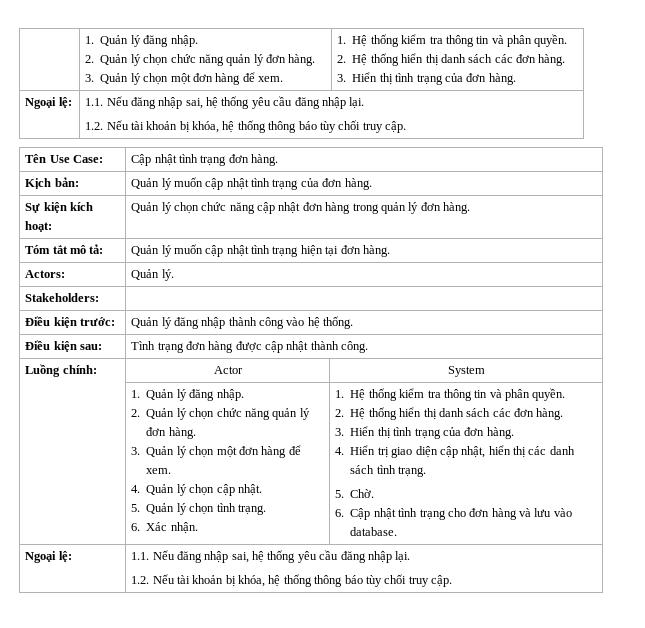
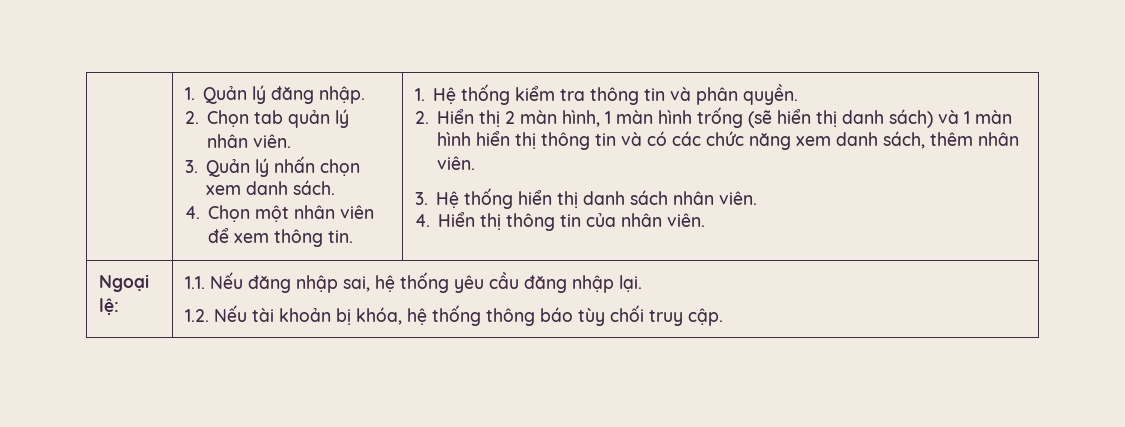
[85,35,198,47] [85,54,316,66] [85,72,284,85] | 1. Quản lý đăng nhập. // 2. Quản lý chọn chức năng quản lý đơn hàng. // 3. Quản lý chọn một đơn hàng để xem. -> [184,85,366,104] [184,109,350,128] [207,134,292,148] [184,156,361,177] [206,180,336,195] [184,205,375,222] [208,228,354,247] | 1. Quản lý đăng nhập. // 2. Chọn tab quản lý nhân viên. // 3. Quản lý nhấn chọn xem danh sách. // 4. Chọn một nhân viên để xem thông tin.
[352,53,566,66] [337,72,516,85] Hệ thống hiển thị danh sách các đơn hàng. // 3. Hiển thị tình trạng của đơn hàng. -> [437,107,1013,128] [437,131,1020,150] [437,156,476,170] [414,188,758,209] [414,212,706,231] Hiển thị 2 màn hình, 1 màn hình trống (sẽ hiển thị danh sách) và 1 màn hình hiển thị thông tin và có các chức năng xem danh sách, thêm nhân viên. // 3. Hệ thống hiển thị danh sách nhân viên. // 4. Hiển thị thông tin của nhân viên.
[25,154,103,163] [131,154,279,166] [25,177,79,189] [131,177,372,190] [25,202,93,213] [25,221,53,232] [131,202,471,214] [25,244,104,254] [131,244,390,257] [25,270,66,278] [131,269,174,281] [25,293,100,302] [25,316,115,328] [131,316,354,329] [25,340,102,352] [131,341,369,353] [25,364,97,377] [213,366,243,374] [447,366,485,377] [131,389,244,401] [131,408,310,420] [146,427,196,439] [131,445,301,458] [146,468,172,474] [131,484,262,496] [131,503,266,515] [131,522,198,534] [335,388,566,401] [335,407,564,420] [335,426,514,439] [335,445,575,458] [350,465,427,477] [335,489,375,498] [335,508,572,520] [350,527,398,536] [25,551,72,563] [131,550,411,563] [131,574,453,587] // Tên Use Case: | Cập nhật tình trạng đơn hàng. // Kịch bản: | Quản lý muốn cập nhật tình trạng của đơn hàng. // Sự kiện kích hoạt: | Quản lý chọn chức năng cập nhật đơn hàng trong quản lý đơn hàng. // Tóm tắt mô tả: | Quản lý muốn cập nhật tình trạng hiện tại đơn hàng. // Actors: | Quản lý. // Stakeholders: | // Điều kiện trước: | Quản lý đăng nhập thành công vào hệ thống. // Điều kiện sau: | Tình trạng đơn hàng được cập nhật thành công. // Luồng chính: | Actor | System // | 1. Quản lý đăng nhập. // 2. Quản lý chọn chức năng quản lý đơn hàng. // 3. Quản lý chọn một đơn hàng để xem. // 4. Quản lý chọn cập nhật. // 5. Quản lý chọn tình trạng. // 6. Xác nhận. | 1. Hệ thống kiểm tra thông tin và phân quyền. // 2. Hệ thống hiển thị danh sách các đơn hàng. // 3. Hiển thị tình trạng của đơn hàng. // 4. Hiển trị giao diện cập nhật, hiển thị các danh sách tình trạng. // 5. Chờ. // 6. Cập nhật tình trạng cho đơn hàng và lưu vào database. // Ngoại lệ: | 1.1. Nếu đăng nhập sai, hệ thống yêu cầu đăng nhập lại. // 1.2. Nếu tài khoản bị khóa, hệ thống thông báo tùy chối truy cập. -> (723, 317) none

